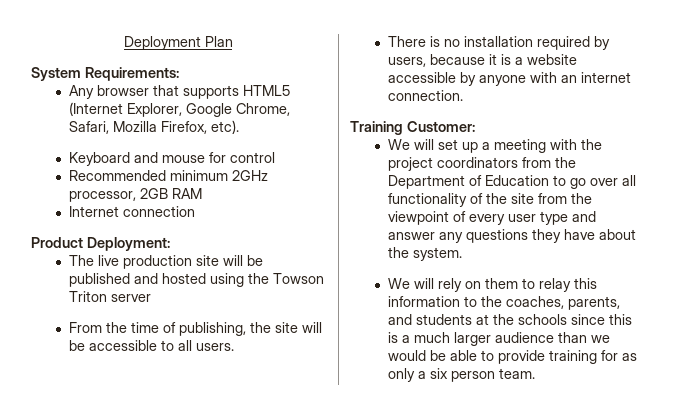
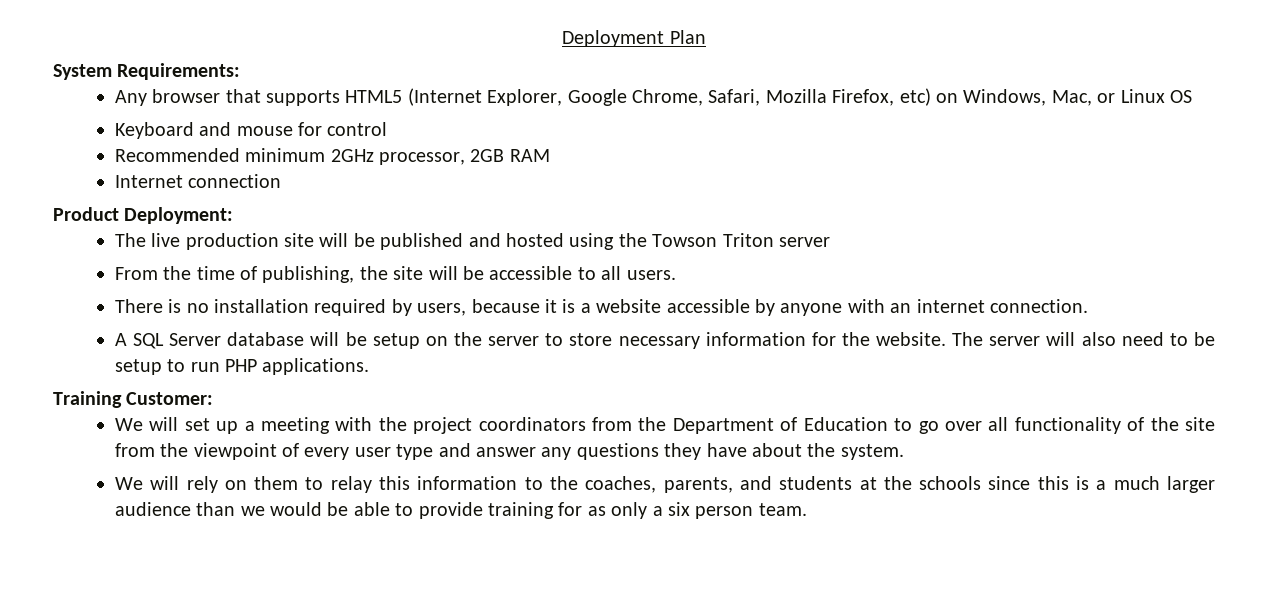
[211,120,240,134] etc). -> [899,88,1193,106] etc) on Windows, Mac, or Linux OS
(464, 95) none -> [114,332,1215,349] [114,358,370,375] // A SQL Server database will be setup on the server to store necessary information for the website. The server will also need to be setup to run PHP applications.

